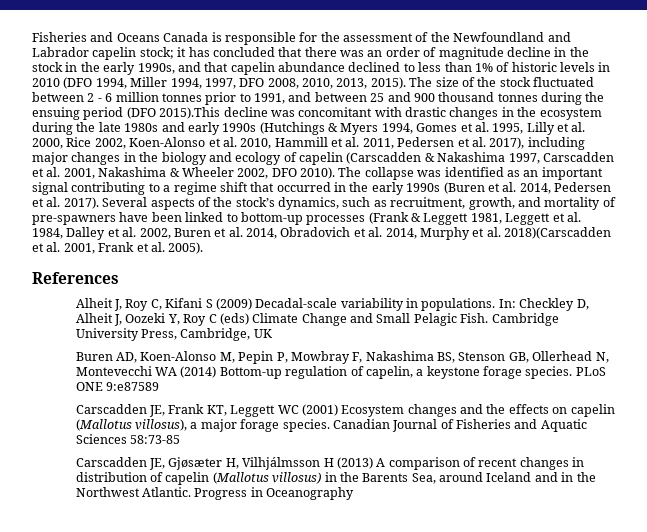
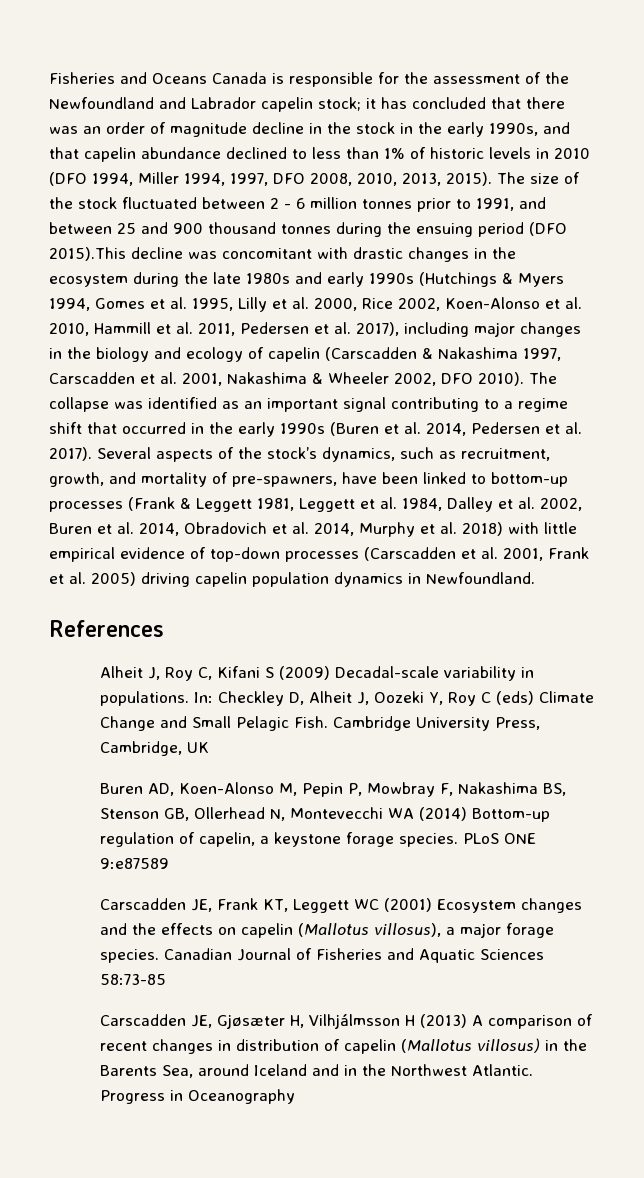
[32,215,116,225] pre-spawners -> [232,476,337,487] pre-spawners,
[504,227,611,239] 2018)(Carscadden -> [462,522,577,536] [49,547,456,562] 2018) with little empirical evidence of top-down processes (Carscadden
[168,242,204,254] 2005). -> [91,572,535,587] 2005) driving capelin population dynamics in Newfoundland.

